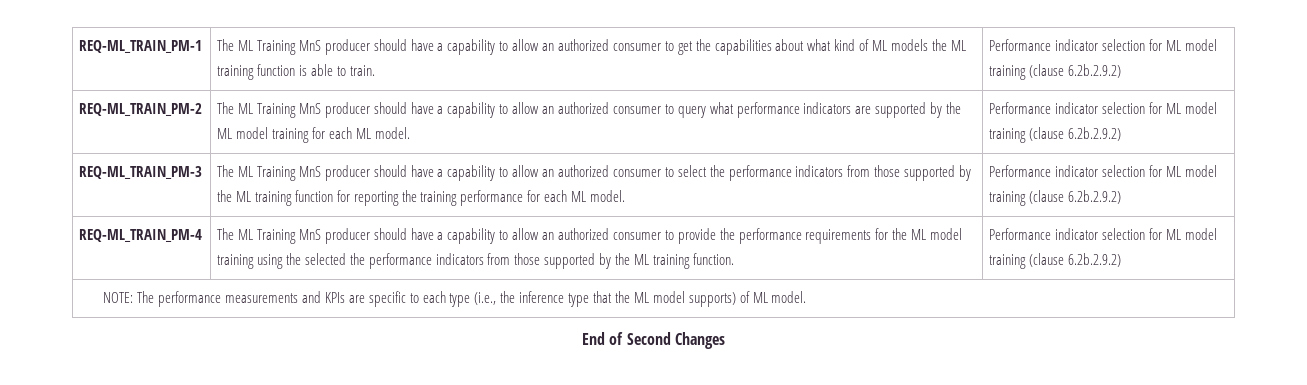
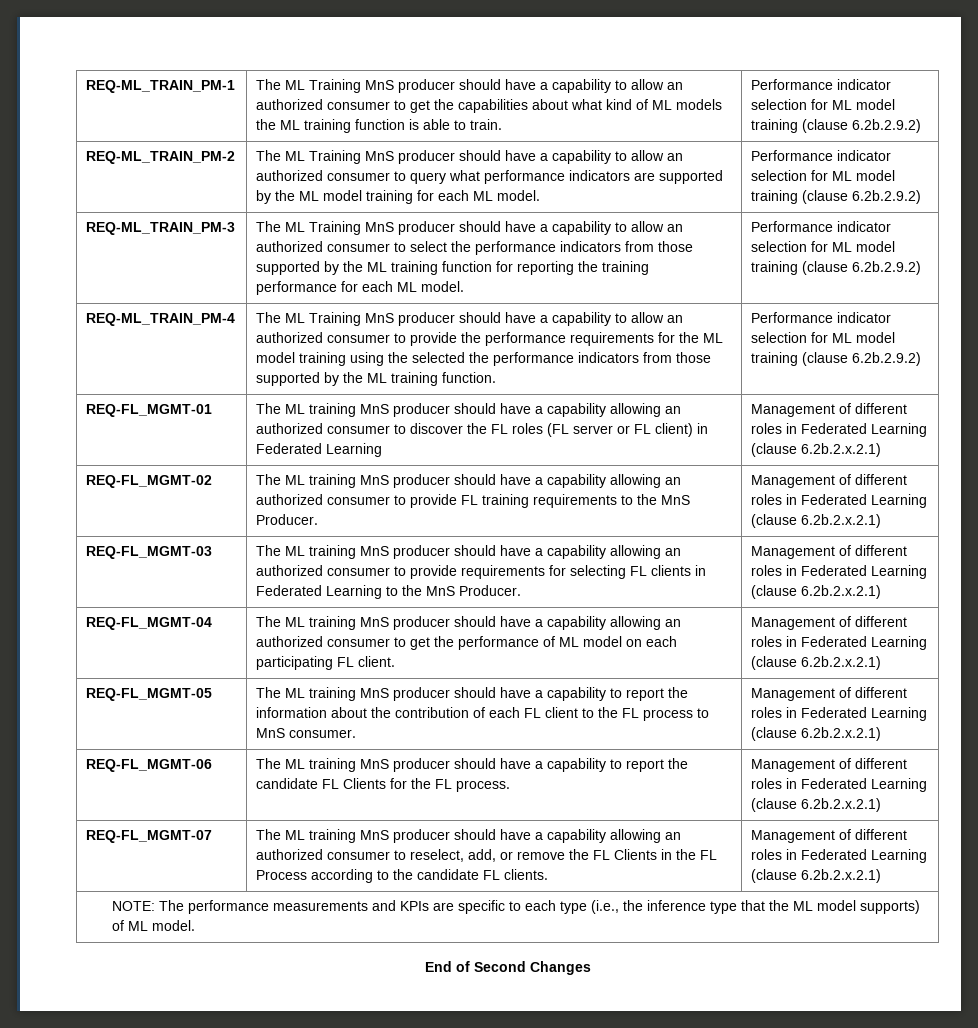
(1121, 260) none -> [86,404,213,417] [256,403,682,417] [256,423,709,437] [256,443,383,457] [751,403,908,417] [751,423,928,437] [751,443,882,457] [86,475,213,488] [256,474,682,488] [256,494,691,508] [256,514,319,525] [751,474,908,488] [751,494,928,508] [751,514,882,528] [86,546,213,559] [256,545,682,559] [256,565,707,579] [256,585,522,599] [751,545,908,559] [751,565,928,579] [751,585,882,599] [86,617,213,630] [256,616,682,630] [256,636,678,650] [256,656,396,670] [751,616,908,630] [751,636,928,650] [751,656,882,670] [86,688,213,701] [256,687,689,701] [256,707,710,721] [256,728,357,738] [751,687,908,701] [751,707,928,721] [751,727,882,741] [86,759,213,772] [256,758,689,772] [256,778,511,792] [751,758,908,772] [751,778,928,792] [751,798,882,812] [86,830,213,843] [256,829,682,843] [256,849,718,862] [256,869,549,883] [751,829,908,843] [751,849,928,863] [751,869,882,883] // REQ-FL_MGMT-01 | The ML training MnS producer should have a capability allowing an authorized consumer to discover the FL roles (FL server or FL client) in Federated Learning | Management of different roles in Federated Learning (clause 6.2b.2.x.2.1) // REQ-FL_MGMT-02 | The ML training MnS producer should have a capability allowing an authorized consumer to provide FL training requirements to the MnS Producer. | Management of different roles in Federated Learning (clause 6.2b.2.x.2.1) // REQ-FL_MGMT-03 | The ML training MnS producer should have a capability allowing an authorized consumer to provide requirements for selecting FL clients in Federated Learning to the MnS Producer. | Management of different roles in Federated Learning (clause 6.2b.2.x.2.1) // REQ-FL_MGMT-04 | The ML training MnS producer should have a capability allowing an authorized consumer to get the performance of ML model on each participating FL client. | Management of different roles in Federated Learning (clause 6.2b.2.x.2.1) // REQ-FL_MGMT-05 | The ML training MnS producer should have a capability to report the information about the contribution of each FL client to the FL process to MnS consumer. | Management of different roles in Federated Learning (clause 6.2b.2.x.2.1) // REQ-FL_MGMT-06 | The ML training MnS producer should have a capability to report the candidate FL Clients for the FL process. | Management of different roles in Federated Learning (clause 6.2b.2.x.2.1) // REQ-FL_MGMT-07 | The ML training MnS producer should have a capability allowing an authorized consumer to reselect, add, or remove the FL Clients in the FL Process according to the candidate FL clients. | Management of different roles in Federated Learning (clause 6.2b.2.x.2.1)

